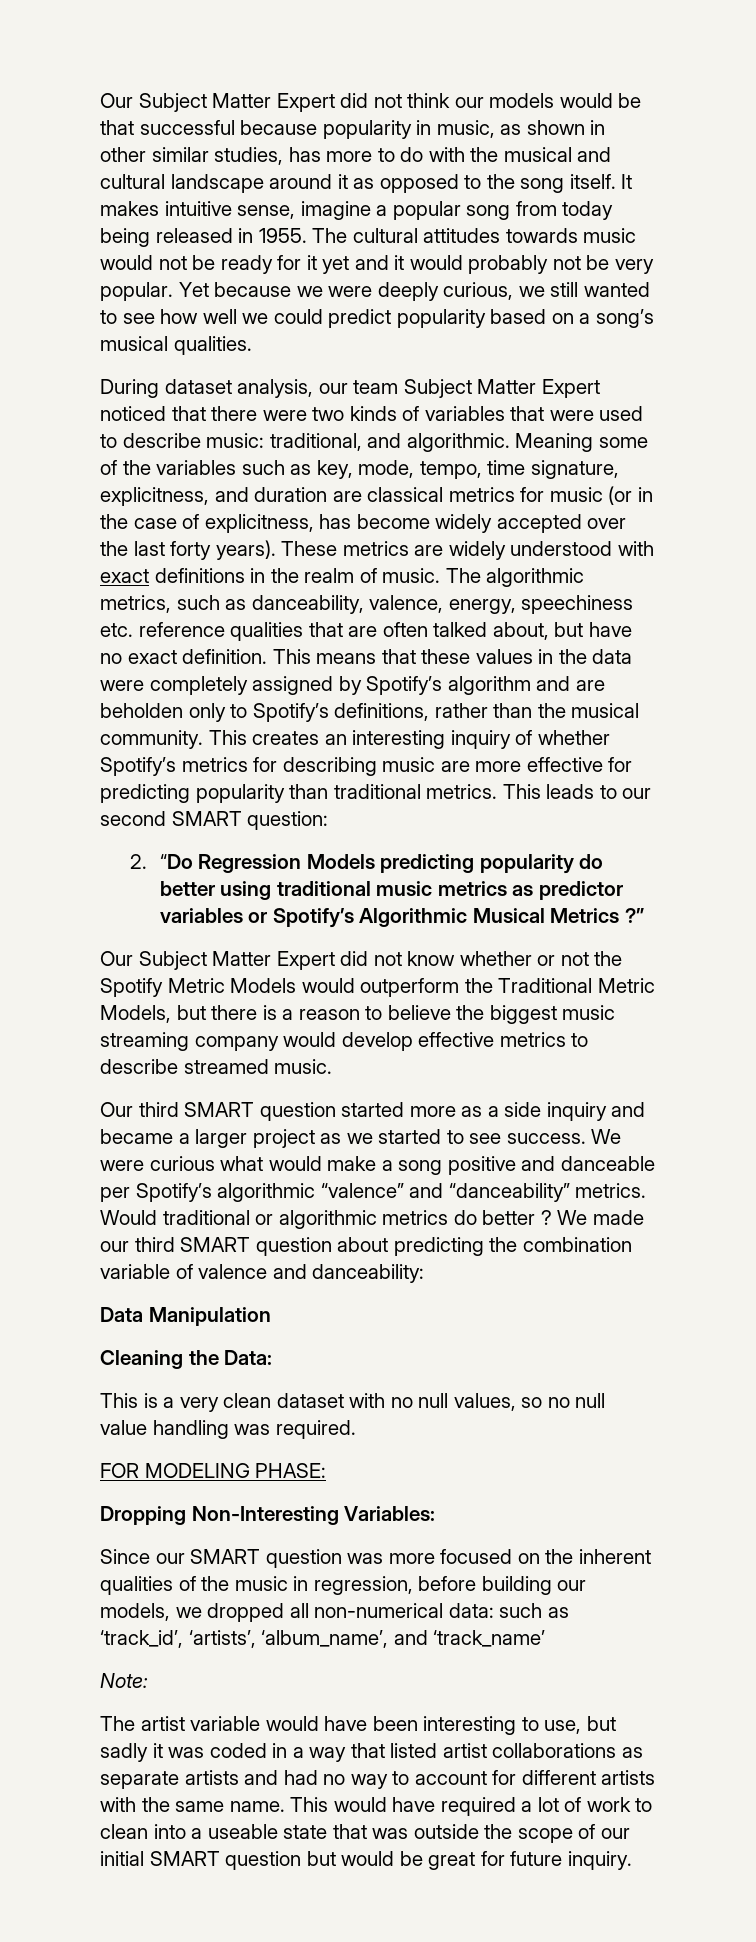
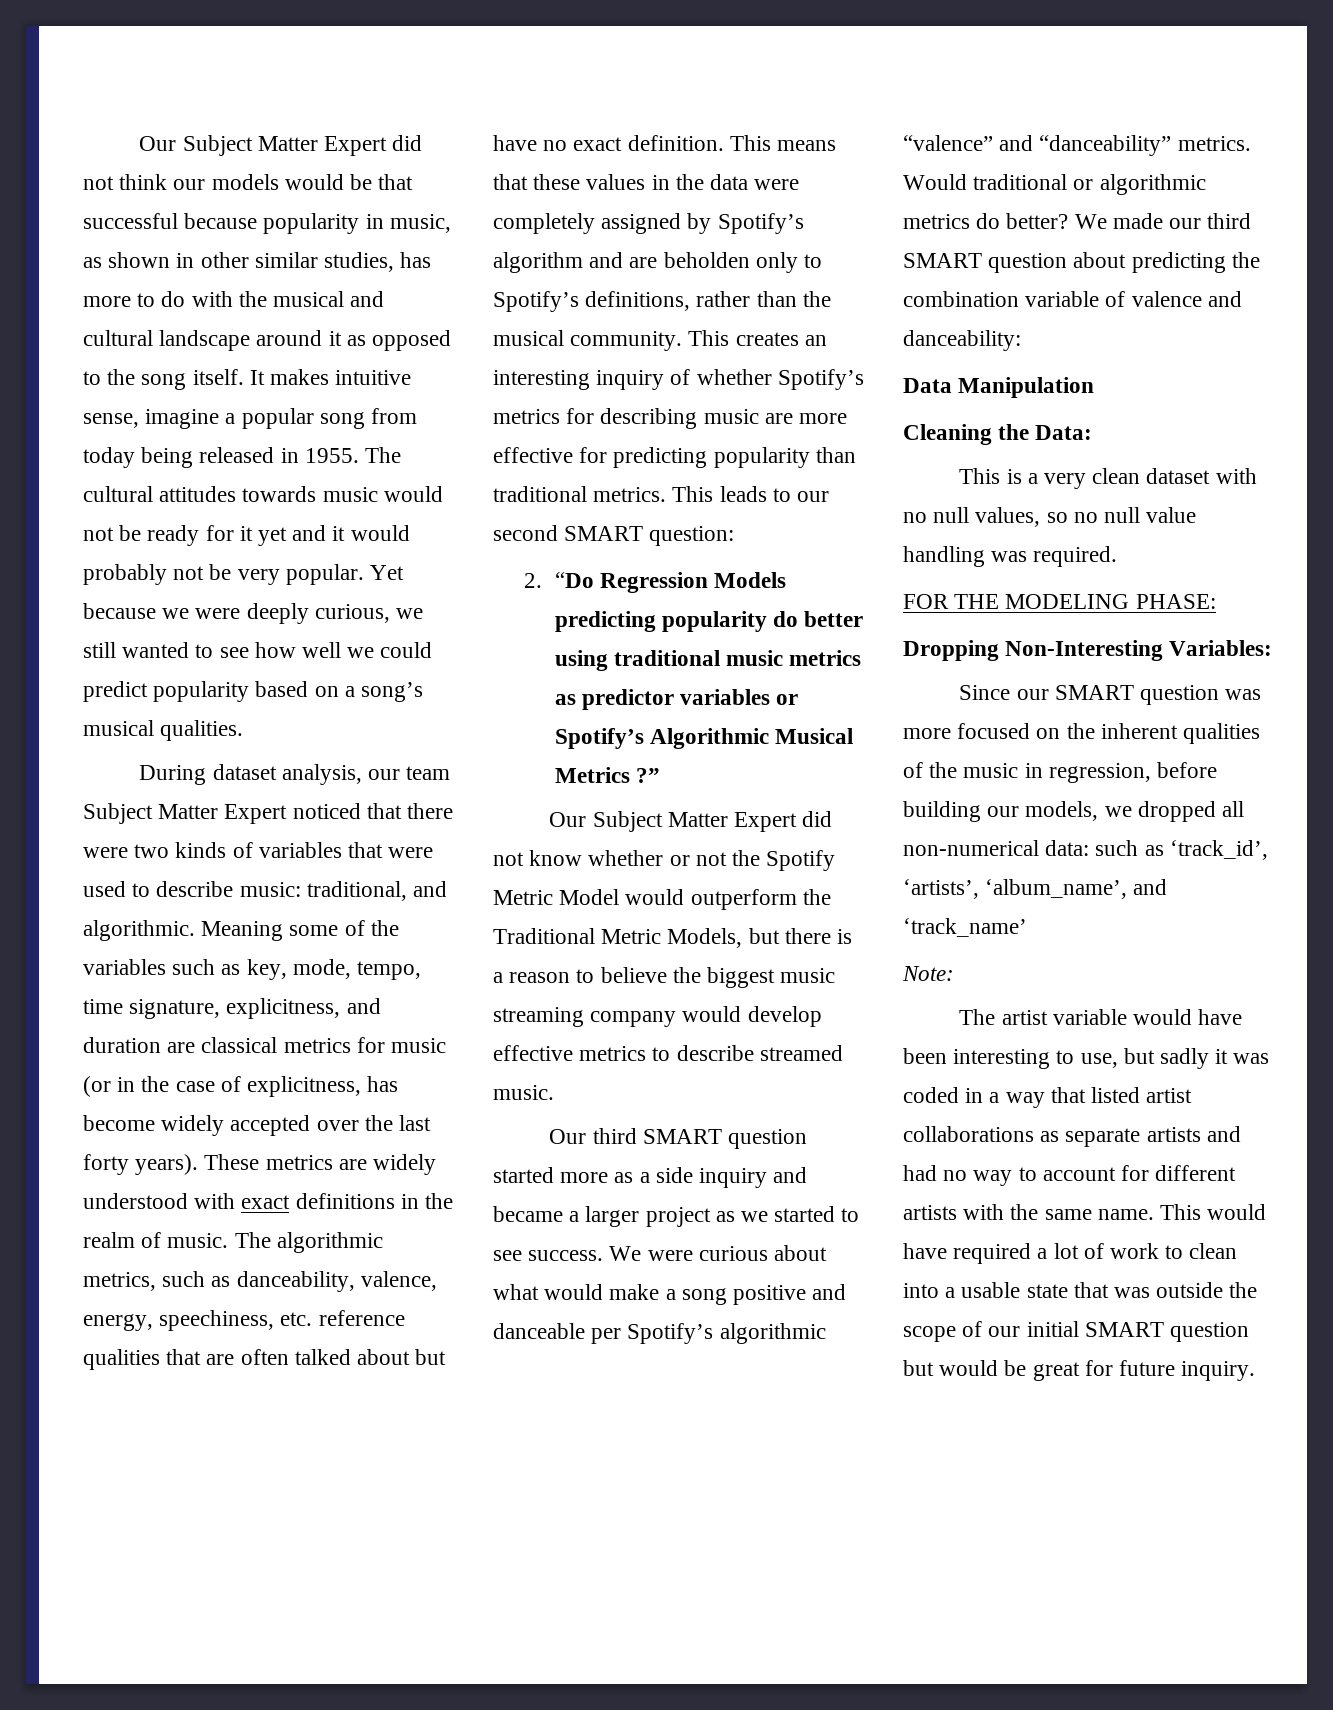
[521,595,634,614] speechiness -> [159,1310,275,1331] speechiness,
[492,622,549,640] about, -> [357,1349,411,1365] about
[230,978,297,993] Models -> [559,889,620,905] Model
(215, 1163) none -> [774,1245,828,1261] about
[482,1210,552,1225] better ? -> [1006,213,1069,229] better?
(139, 1470) none -> [954,594,1000,609] THE
[207,1824,278,1839] useable -> [961,1282,1021,1298] usable

